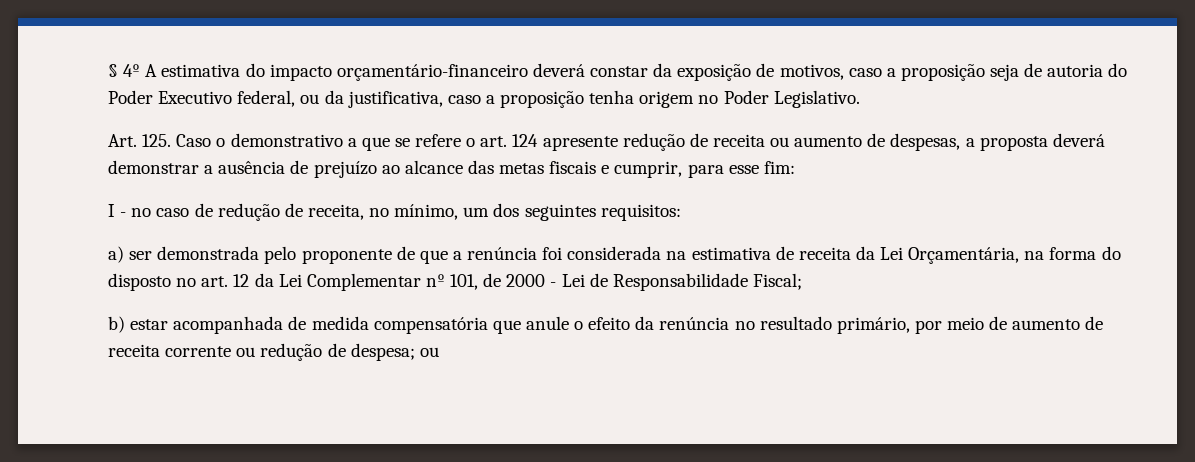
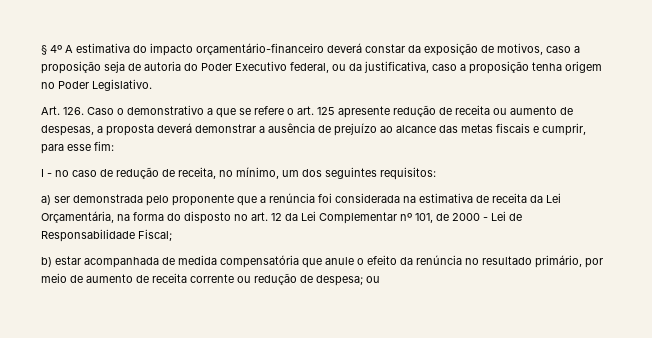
[142,134,172,147] 125. -> [63,107,84,115] 126.
[512,134,539,147] 124 -> [317,107,335,115] 125
[396,246,415,260] de -> (234, 200) none

